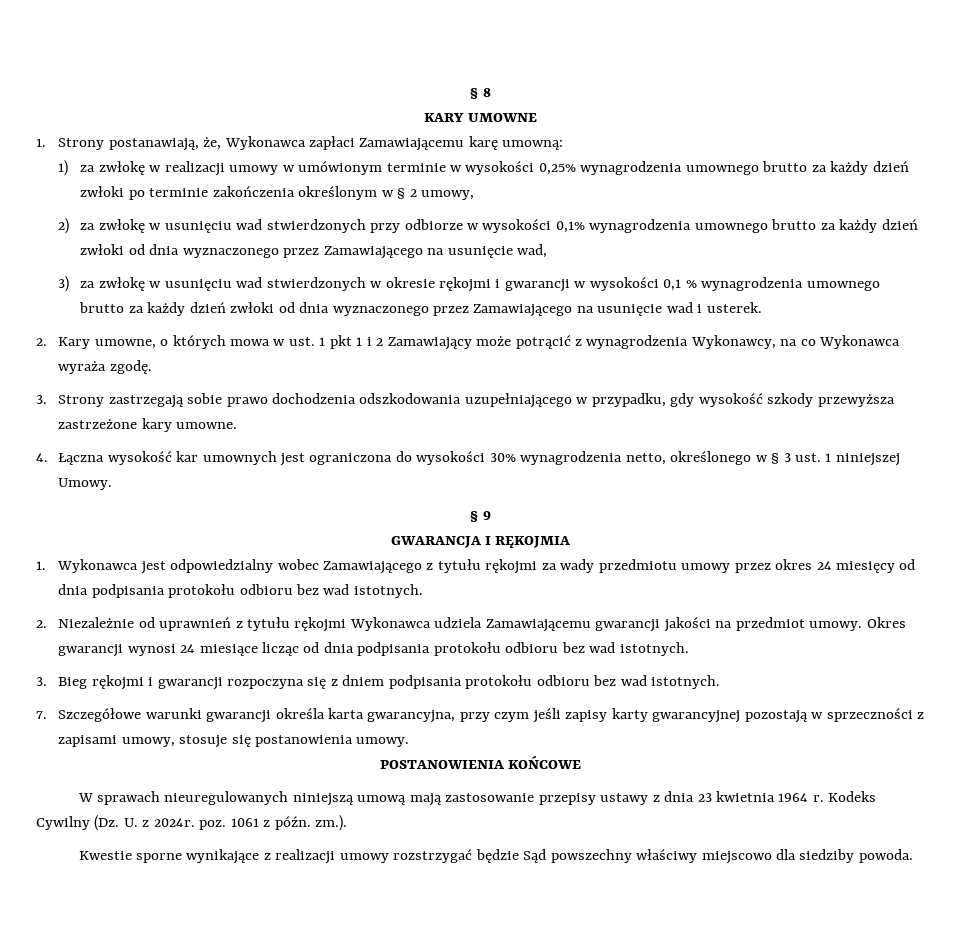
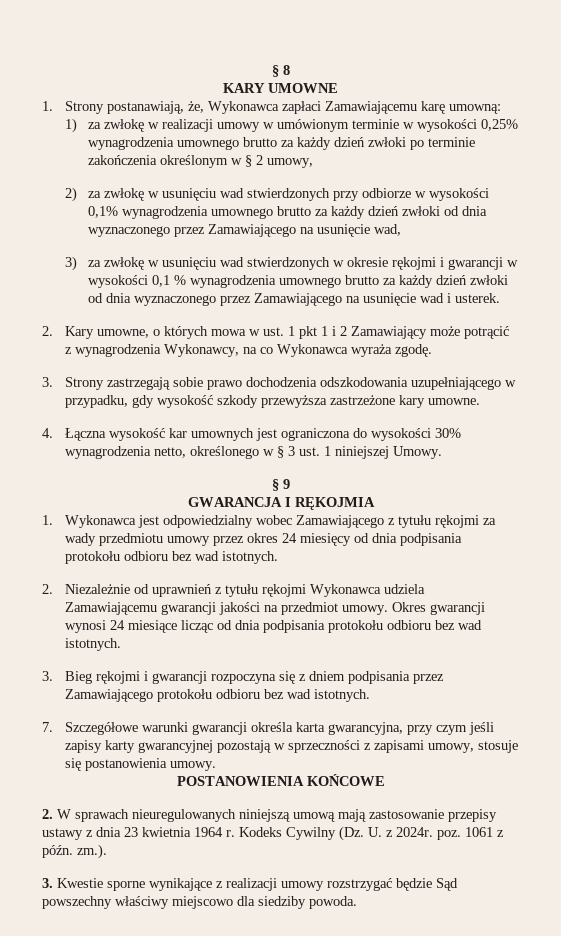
(462, 682) none -> [413,674,445,684] [65,689,154,702] przez Zamawiającego
(582, 762) none -> [42,809,53,819] 2.
(348, 823) none -> [42,878,53,888] 3.

